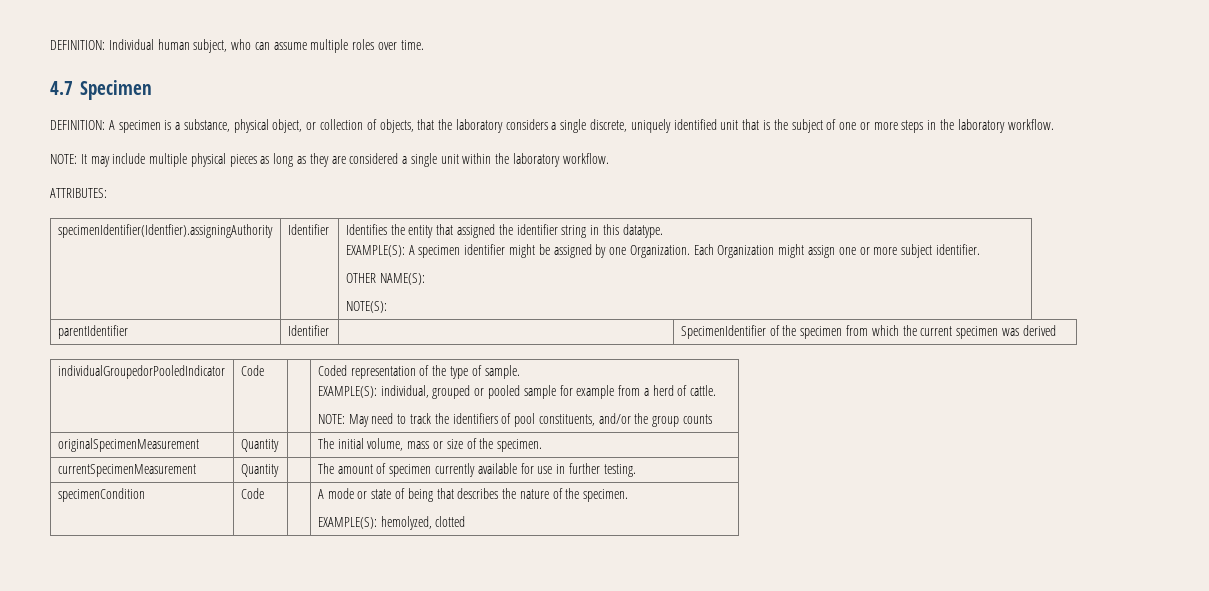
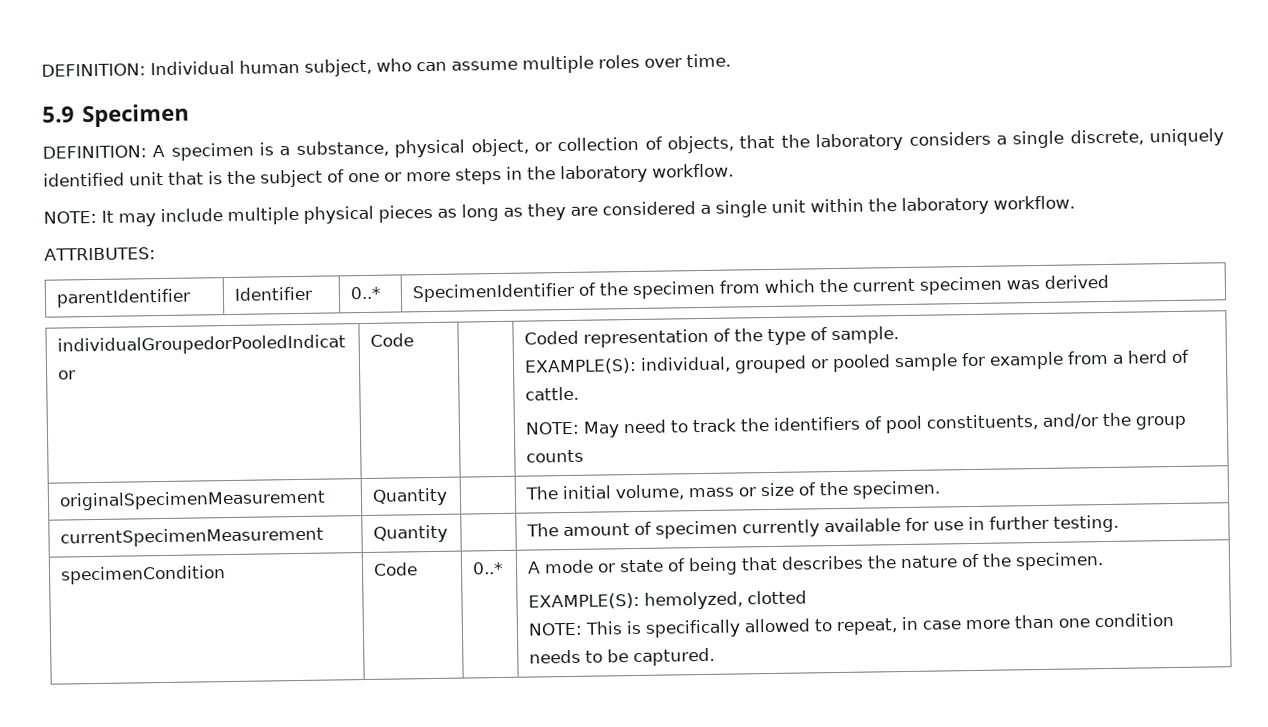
[50,81,73,95] 4.7 -> [42,106,75,123] 5.9
[57,224,273,238] [287,224,329,235] [345,224,663,238] [345,244,980,258] [345,273,425,285] [345,301,387,313] // specimenIdentifier(Identfier).assigningAuthority | Identifier | Identifies the entity that assigned the identifier string in this datatype. // EXAMPLE(S): A specimen identifier might be assigned by one Organization. Each Organization might assign one or more subject identifier. // OTHER NAME(S): // NOTE(S): -> (156, 254) none
(329, 330) none -> [350,286,383,300] 0..*
(264, 493) none -> [472,561,505,575] 0..*
(466, 521) none -> [528,613,1175,638] [529,647,716,667] // NOTE: This is specifically allowed to repeat, in case more than one condition needs to be captured.

